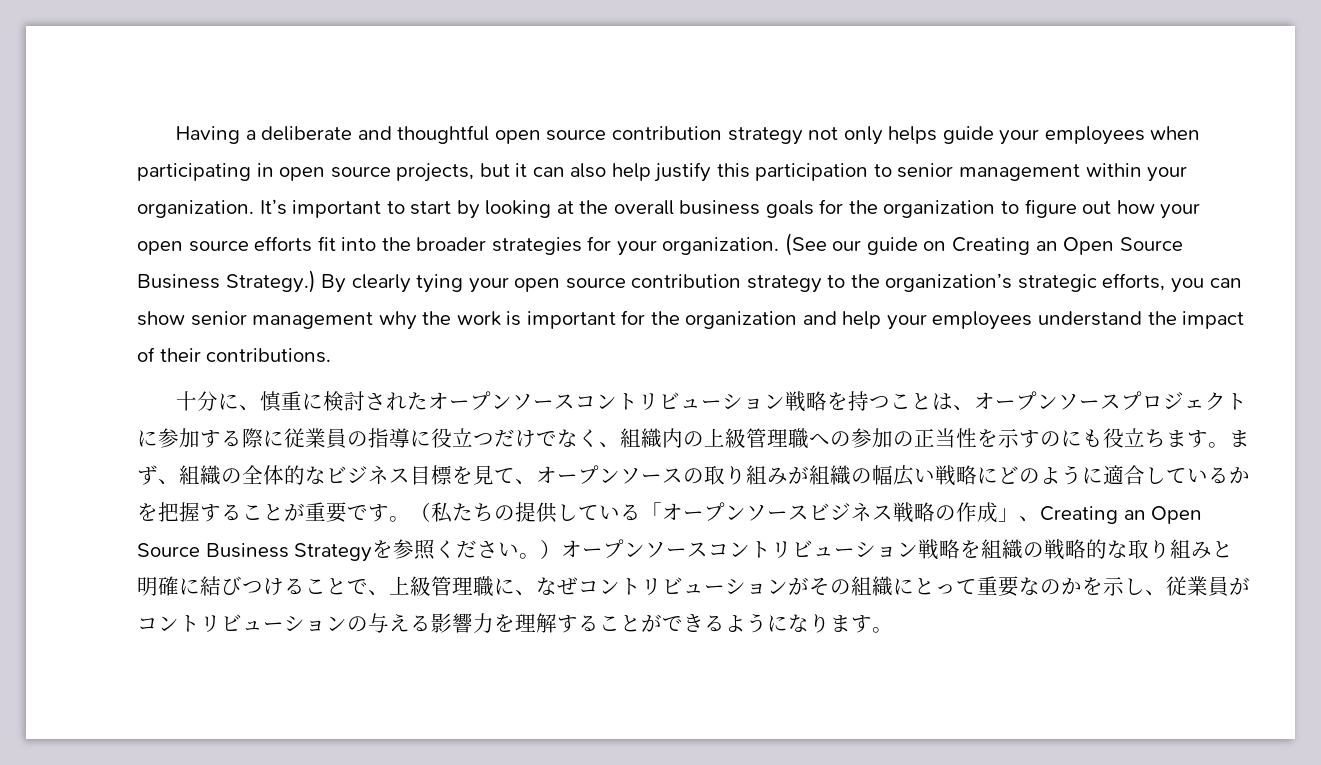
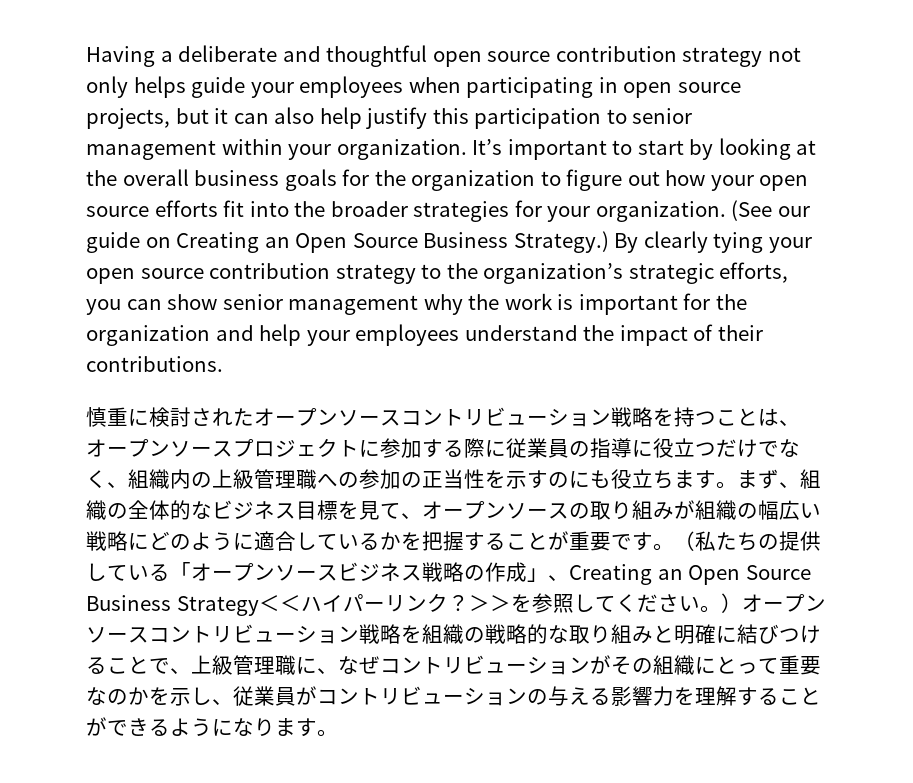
[176,391,261,411] 十分に、 -> (223, 364) none
[372,539,436,560] を参照 -> [258,593,616,613] ＜＜ハイパーリンク？＞＞を参照して

